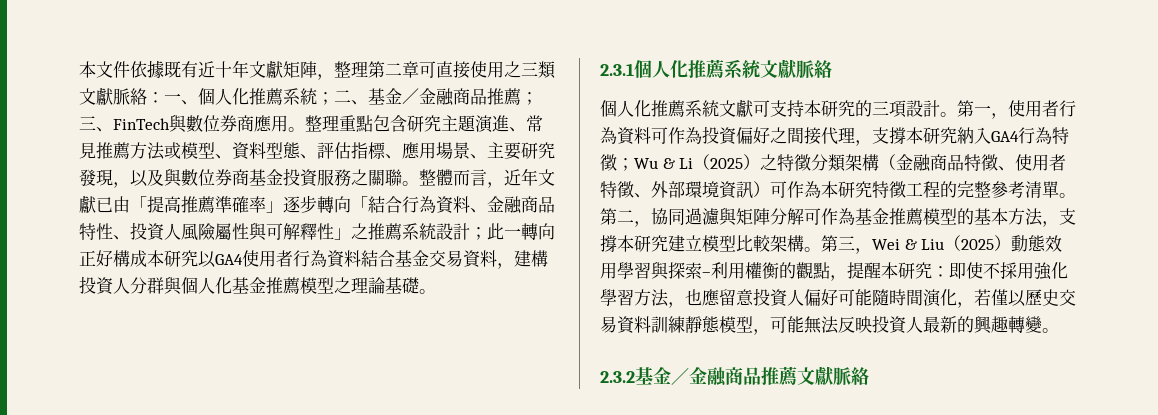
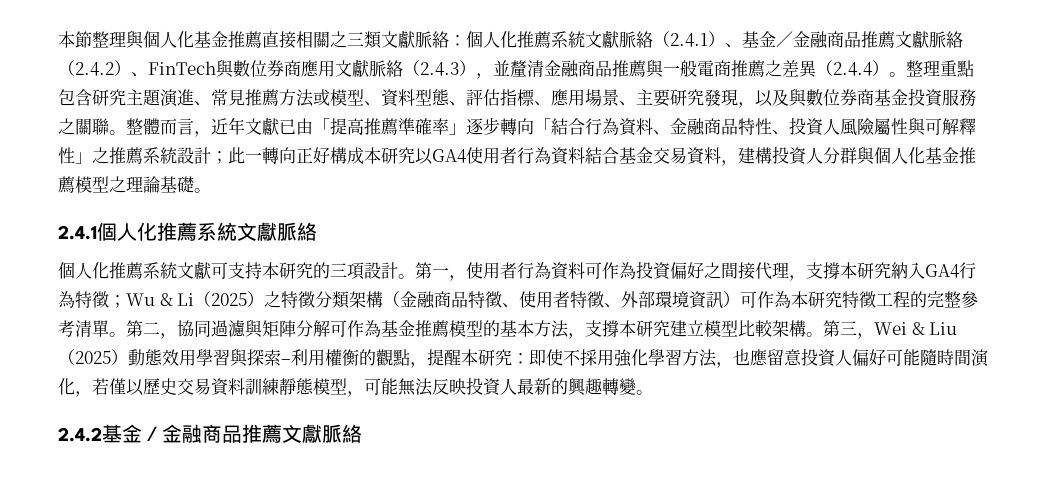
[79,60,504,80] 本文件依據既有近十年文獻矩陣，整理第二章可直接使用 -> [58,31,330,49] 本節整理與個人化基金推薦直接相關
[164,88,351,105] 一、個人化推薦系統；二 -> [466,30,725,48] 個人化推薦系統文獻脈絡（2.4.1）
[521,92,538,105] [79,116,96,130] ；三 -> [895,30,963,48] [58,60,131,76] 文獻脈絡（2.4.2）
(288, 123) none -> [335,59,889,79] 文獻脈絡（2.4.3），並釐清金融商品推薦與一般電商推薦之差異（2.4.4）
[600,63,634,76] 2.3.1 -> [58,225,97,240] 2.4.1
[600,371,635,383] 2.3.2 -> [58,427,102,442] 2.4.2

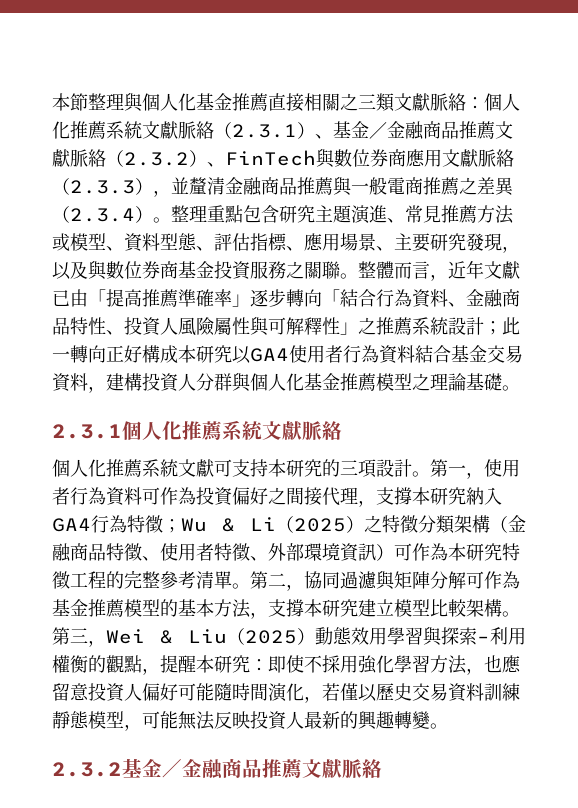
[670,33,708,47] 2.4.1 -> [232,124,297,138] 2.3.1
[75,62,114,76] 2.4.2 -> [124,152,189,166] 2.3.2
[420,62,459,76] 2.4.3 -> [70,180,135,194] 2.3.3
[833,62,873,76] 2.4.4 -> [70,208,135,222] 2.3.4
[58,225,97,240] 2.4.1 -> [52,424,122,439] 2.3.1
[58,427,102,442] 2.4.2 -> [52,762,122,777] 2.3.2

